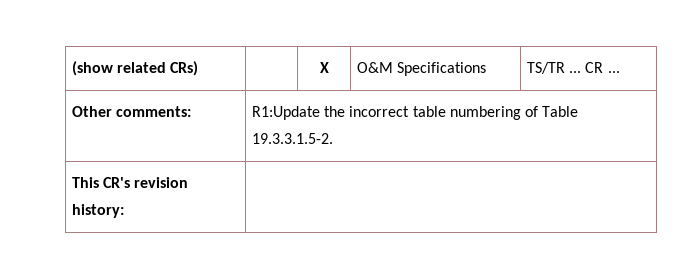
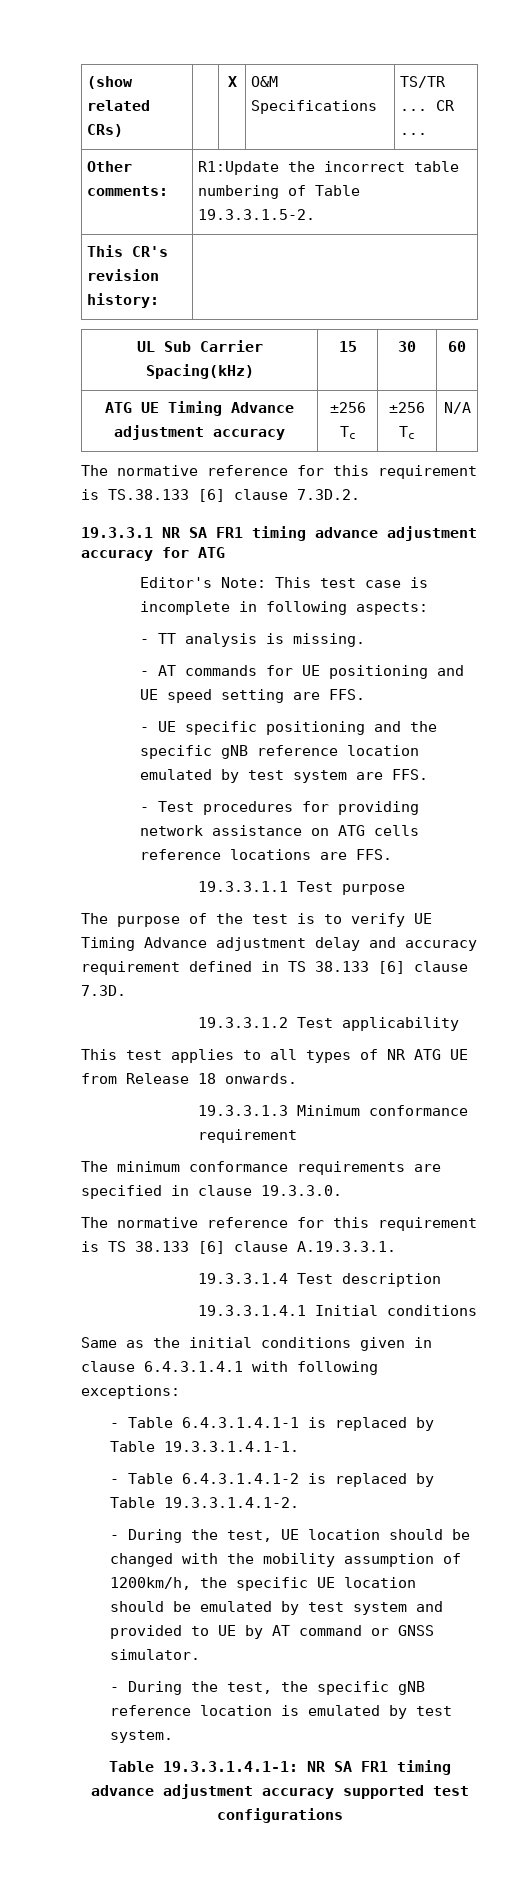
(124, 211) none -> [136,340,263,352] [145,364,254,379] [338,341,357,352] [398,341,416,352] [448,341,466,352] [105,401,294,416] [114,425,285,440] [329,402,366,413] [339,426,356,439] [389,402,425,413] [399,426,415,439] [443,402,471,414] [81,465,477,479] [81,489,360,502] [81,526,477,541] [81,547,225,561] [139,577,428,588] [139,601,428,615] [139,633,365,647] [139,665,464,679] [139,689,365,703] [139,721,437,735] [139,745,419,759] [139,769,428,783] [139,801,419,815] [139,825,419,836] [139,849,392,860] [198,881,406,895] [81,913,432,927] [81,937,477,951] [81,961,468,975] [81,985,126,996] [198,1017,460,1031] [81,1049,468,1063] [81,1073,297,1084] [198,1105,469,1116] [198,1129,298,1143] [81,1161,441,1175] [81,1185,342,1199] [81,1217,477,1231] [81,1241,396,1254] [198,1273,442,1287] [198,1305,478,1316] [81,1337,432,1351] [81,1361,378,1375] [81,1385,180,1399] [110,1417,435,1431] [110,1441,300,1452] [110,1473,435,1487] [110,1497,300,1508] [110,1529,471,1543] [110,1553,462,1567] [110,1577,417,1591] [110,1601,444,1615] [110,1625,435,1639] [110,1649,201,1660] [110,1681,426,1695] [110,1705,453,1719] [110,1730,174,1743] [108,1760,451,1775] [90,1784,469,1799] [216,1808,343,1823] // UL Sub Carrier Spacing(kHz) | 15 | 30 | 60 // ATG UE Timing Advance adjustment accuracy | ±256 Tc | ±256 Tc | N/A // The normative reference for this requirement is TS.38.133 [6] clause 7.3D.2. // 19.3.3.1 NR SA FR1 timing advance adjustment accuracy for ATG // Editor's Note: This test case is incomplete in following aspects: // - TT analysis is missing. // - AT commands for UE positioning and UE speed setting are FFS. // - UE specific positioning and the specific gNB reference location emulated by test system are FFS. // - Test procedures for providing network assistance on ATG cells reference locations are FFS. // 19.3.3.1.1 Test purpose // The purpose of the test is to verify UE Timing Advance adjustment delay and accuracy requirement defined in TS 38.133 [6] clause 7.3D. // 19.3.3.1.2 Test applicability // This test applies to all types of NR ATG UE from Release 18 onwards. // 19.3.3.1.3 Minimum conformance requirement // The minimum conformance requirements are specified in clause 19.3.3.0. // The normative reference for this requirement is TS 38.133 [6] clause A.19.3.3.1. // 19.3.3.1.4 Test description // 19.3.3.1.4.1 Initial conditions // Same as the initial conditions given in clause 6.4.3.1.4.1 with following exceptions: // - Table 6.4.3.1.4.1-1 is replaced by Table 19.3.3.1.4.1-1. // - Table 6.4.3.1.4.1-2 is replaced by Table 19.3.3.1.4.1-2. // - During the test, UE location should be changed with the mobility assumption of 1200km/h, the specific UE location should be emulated by test system and provided to UE by AT command or GNSS simulator. // - During the test, the specific gNB reference location is emulated by test system. // Table 19.3.3.1.4.1-1: NR SA FR1 timing advance adjustment accuracy supported test configurations

